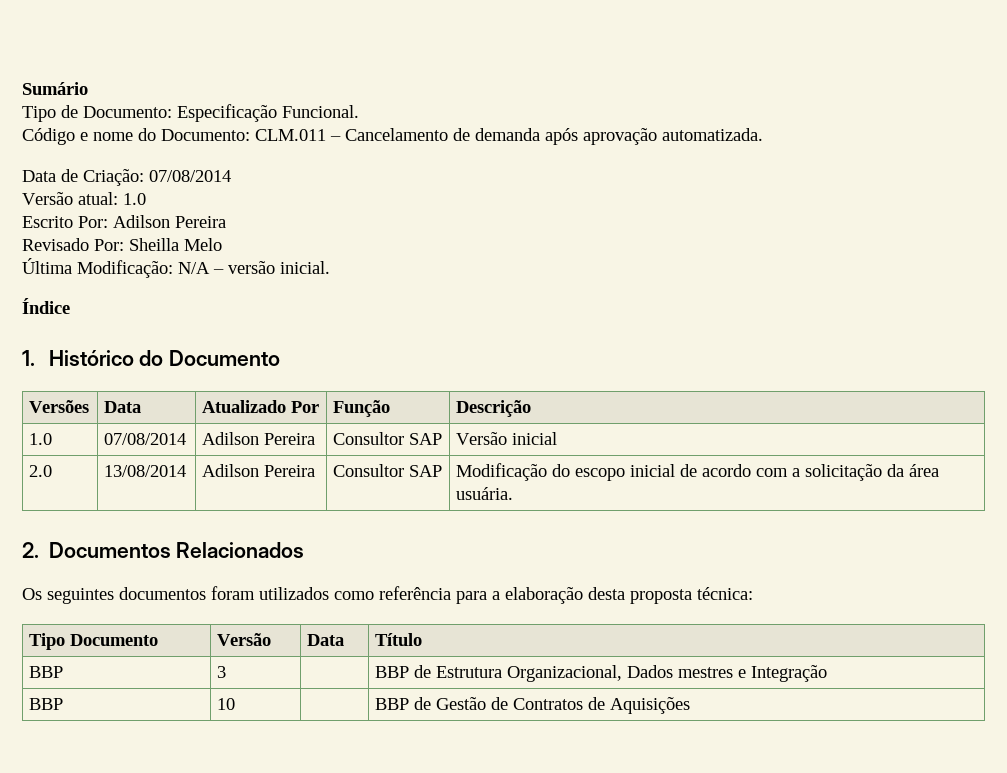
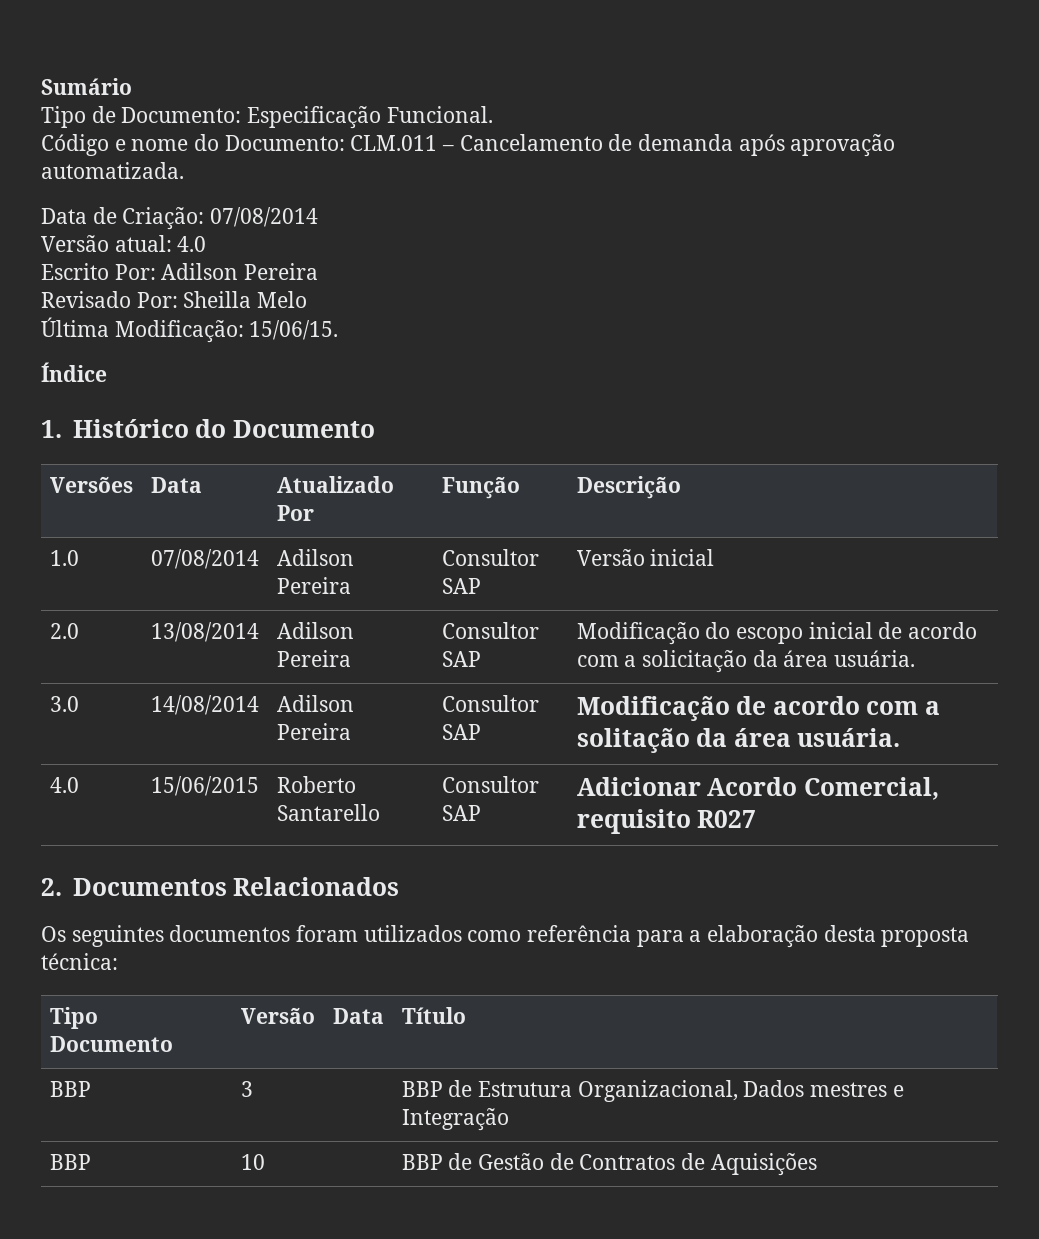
[123,193,146,205] 1.0 -> [177,236,207,252] 4.0
[178,261,330,274] N/A – versão inicial. -> [249,320,339,340] 15/06/15.
(514, 493) none -> [49,696,79,712] [150,695,259,715] [276,695,354,712] [276,723,351,740] [441,695,539,712] [441,724,481,740] [576,696,941,721] [576,728,901,753] [49,777,79,793] [150,776,259,796] [276,776,356,793] [276,804,380,821] [441,776,539,793] [441,805,481,821] [576,777,939,800] [576,809,757,834] // 3.0 | 14/08/2014 | Adilson Pereira | Consultor SAP | Modificação de acordo com a solitação da área usuária. // 4.0 | 15/06/2015 | Roberto Santarello | Consultor SAP | Adicionar Acordo Comercial, requisito R027

